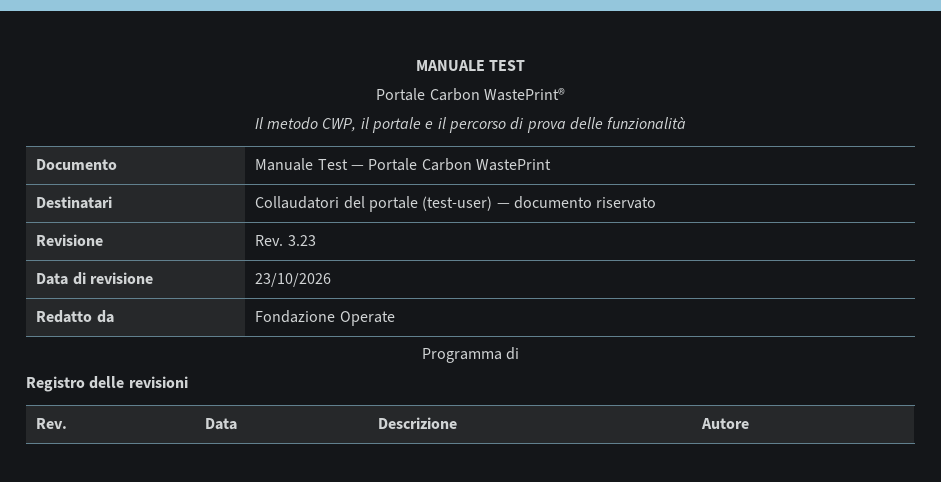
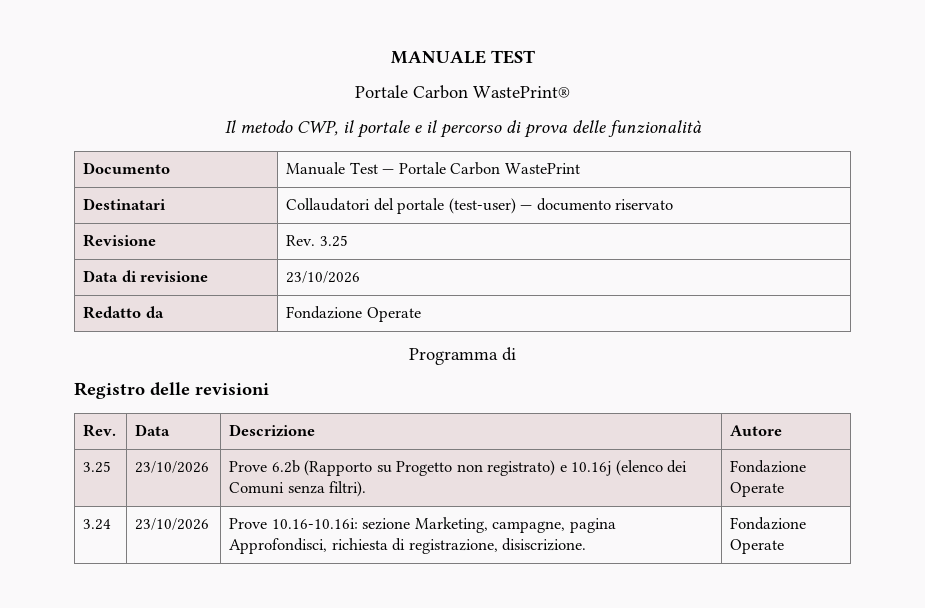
[287,235,316,246] 3.23 -> [319,235,348,247] 3.25
(750, 423) none -> [83,461,112,473] [135,461,210,473] [229,460,687,476] [229,481,367,497] [730,460,807,473] [730,482,785,497] [83,519,112,530] [135,518,210,530] [229,517,616,533] [229,538,587,554] [730,517,807,530] [730,539,785,554] // 3.25 | 23/10/2026 | Prove 6.2b (Rapporto su Progetto non registrato) e 10.16j (elenco dei Comuni senza filtri). | Fondazione Operate // 3.24 | 23/10/2026 | Prove 10.16-10.16i: sezione Marketing, campagne, pagina Approfondisci, richiesta di registrazione, disiscrizione. | Fondazione Operate

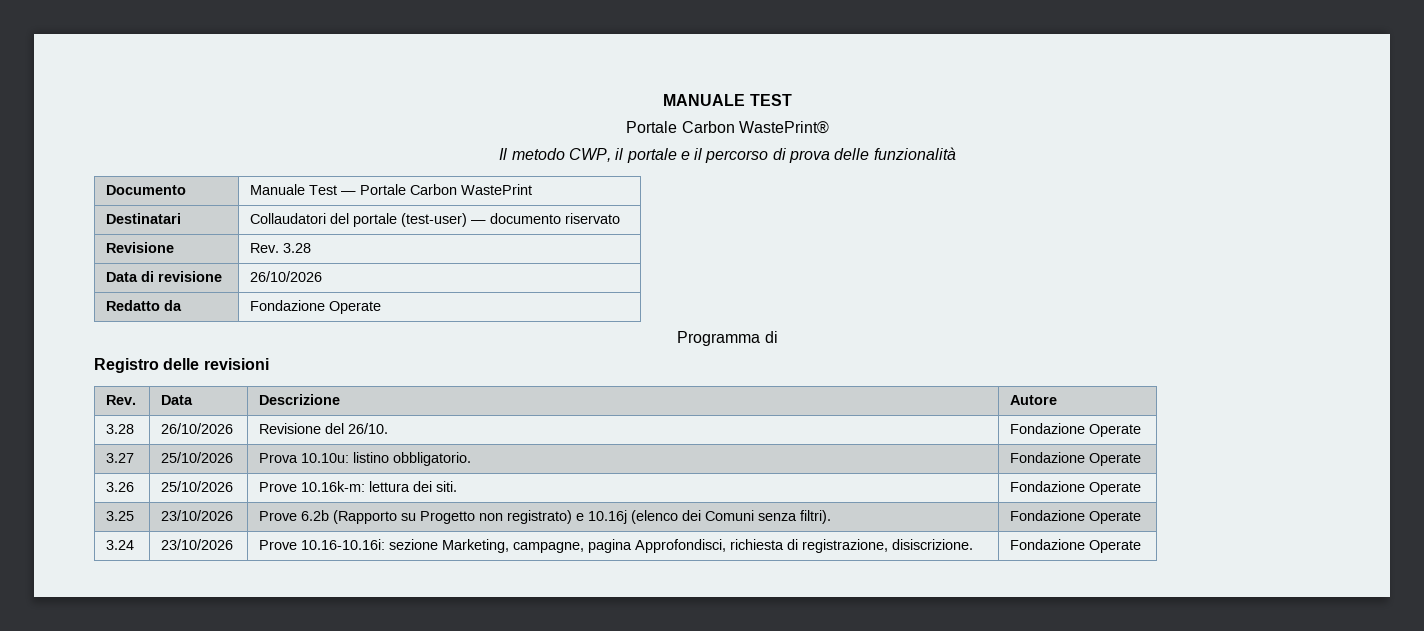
[319,235,348,247] 3.25 -> [283,243,312,253] 3.28
[286,271,361,283] 23/10/2026 -> [250,271,323,282] 26/10/2026
(783, 430) none -> [106,424,135,434] [161,423,234,434] [259,423,389,434] [1010,423,1142,437] [106,453,135,463] [161,452,234,463] [259,452,472,466] [1010,452,1142,466] [106,482,135,492] [161,481,234,492] [259,481,458,492] [1010,481,1142,495] // 3.28 | 26/10/2026 | Revisione del 26/10. | Fondazione Operate // 3.27 | 25/10/2026 | Prova 10.10u: listino obbligatorio. | Fondazione Operate // 3.26 | 25/10/2026 | Prove 10.16k-m: lettura dei siti. | Fondazione Operate

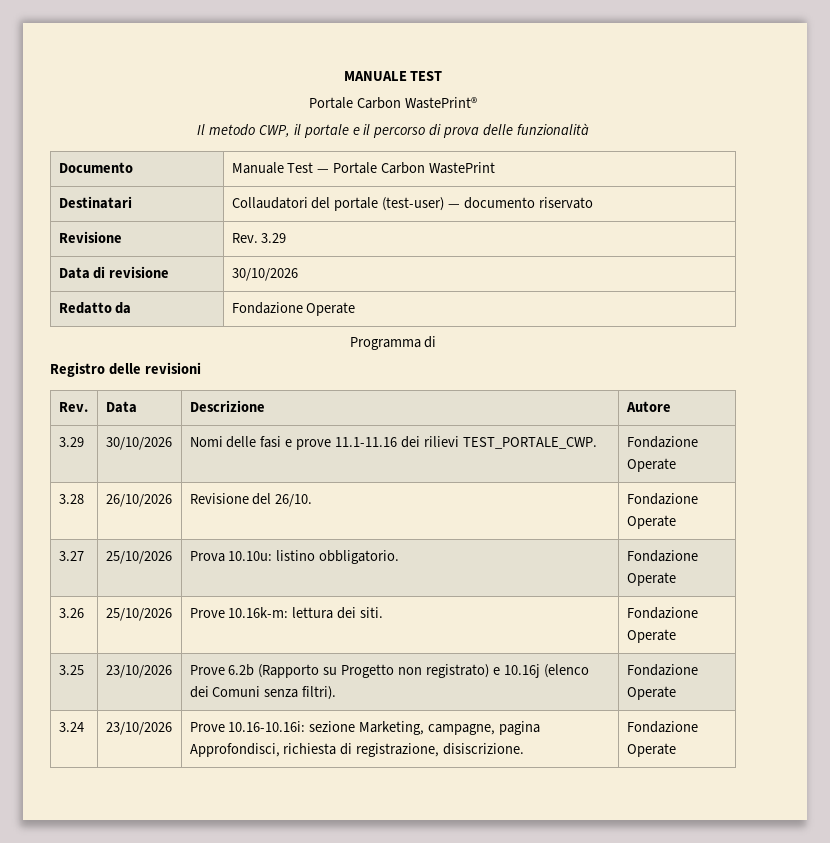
[283,243,312,253] 3.28 -> [261,233,287,243] 3.29
[250,271,323,282] 26/10/2026 -> [231,268,298,281] 30/10/2026
(1058, 400) none -> [58,437,84,447] [105,437,172,450] [189,436,597,450] [626,436,698,448] [626,458,676,472] // 3.29 | 30/10/2026 | Nomi delle fasi e prove 11.1-11.16 dei rilievi TEST_PORTALE_CWP. | Fondazione Operate

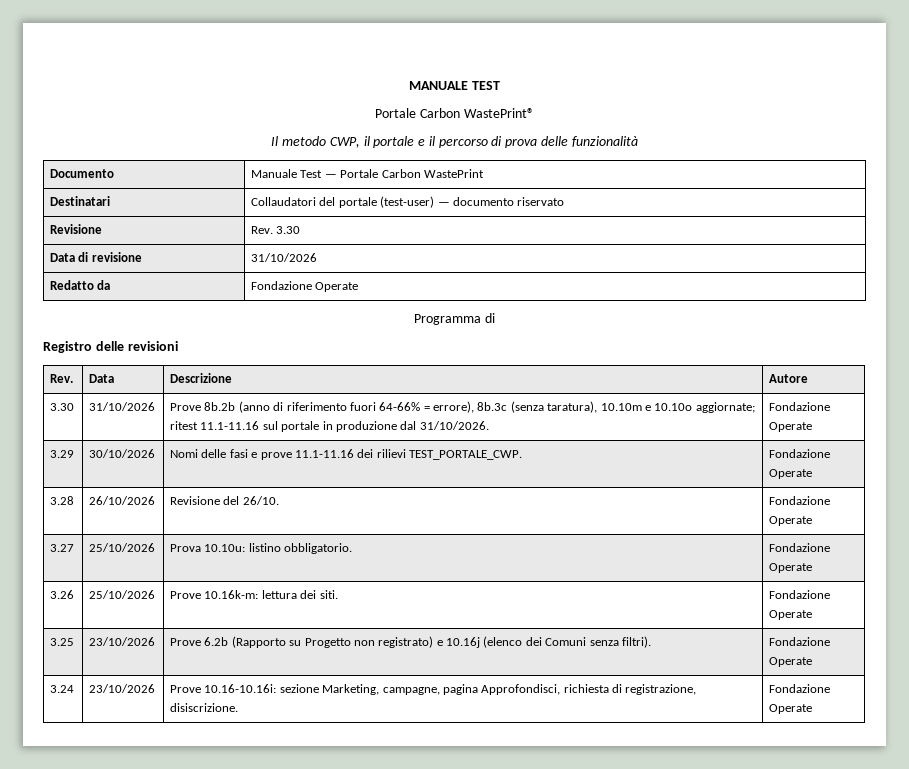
[261,233,287,243] 3.29 -> [276,226,301,234] 3.30
[231,268,298,281] 30/10/2026 -> [251,253,318,262] 31/10/2026
(671, 406) none -> [50,403,75,411] [89,402,156,411] [170,401,755,413] [170,421,489,432] [769,402,831,411] [769,422,813,432] // 3.30 | 31/10/2026 | Prove 8b.2b (anno di riferimento fuori 64-66% = errore), 8b.3c (senza taratura), 10.10m e 10.10o aggiornate; ritest 11.1-11.16 sul portale in produzione dal 31/10/2026. | Fondazione Operate

